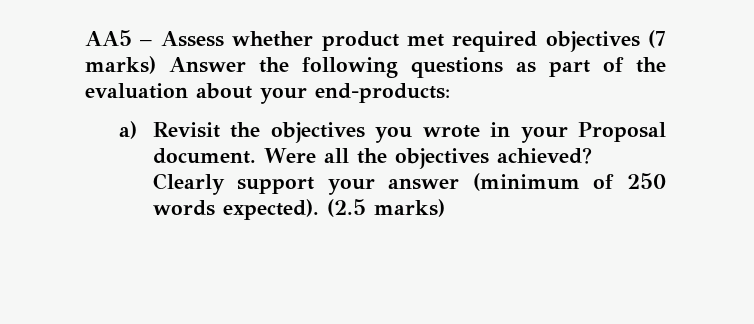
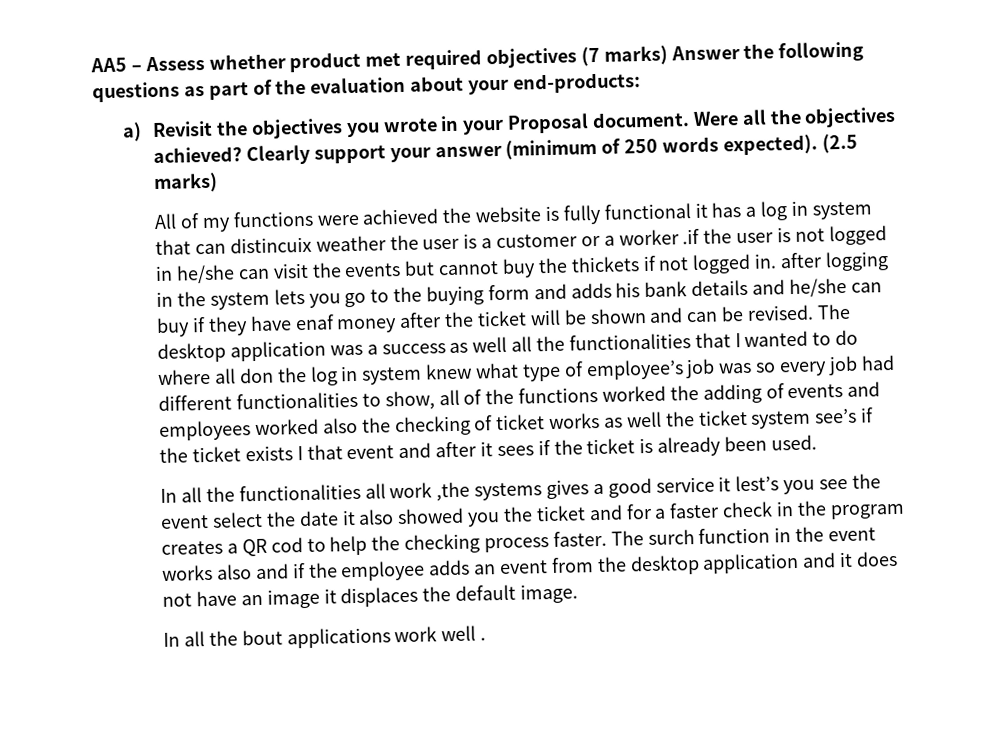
(445, 208) none -> [154,200,873,233] [155,225,887,256] [155,251,889,284] [156,277,882,310] [156,303,851,337] [157,329,859,363] [157,354,895,386] [158,381,881,411] [159,407,875,441] [159,434,817,463] [160,473,881,503] [160,500,905,529] [161,526,877,557] [161,550,899,582] [162,583,579,609] [163,625,487,649] // All of my functions were achieved the website is fully functional it has a log in system that can distincuix weather the user is a customer or a worker .if the user is not logged in he/she can visit the events but cannot buy the thickets if not logged in. after logging in the system lets you go to the buying form and adds his bank details and he/she can buy if they have enaf money after the ticket will be shown and can be revised. The desktop application was a success as well all the functionalities that I wanted to do where all don the log in system knew what type of employee’s job was so every job had different functionalities to show, all of the functions worked the adding of events and employees worked also the checking of ticket works as well the ticket system see’s if the ticket exists I that event and after it sees if the ticket is already been used. // In all the functionalities all work ,the systems gives a good service it lest’s you see the event select the date it also showed you the ticket and for a faster check in the program creates a QR cod to help the checking process faster. The surch function in the event works also and if the employee adds an event from the desktop application and it does not have an image it displaces the default image. // In all the bout applications work well .

